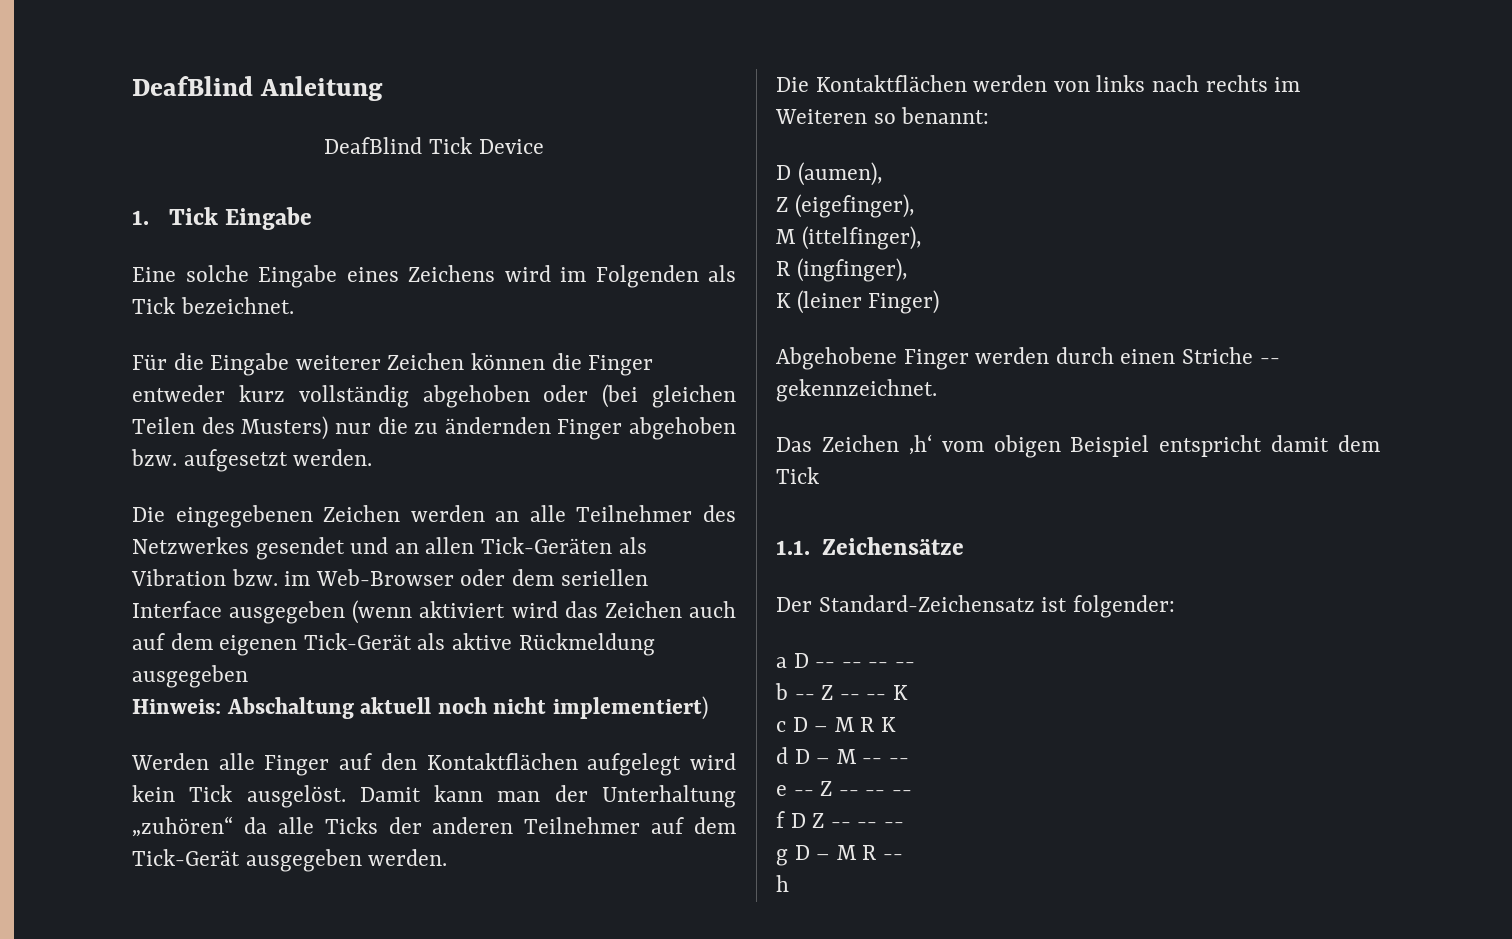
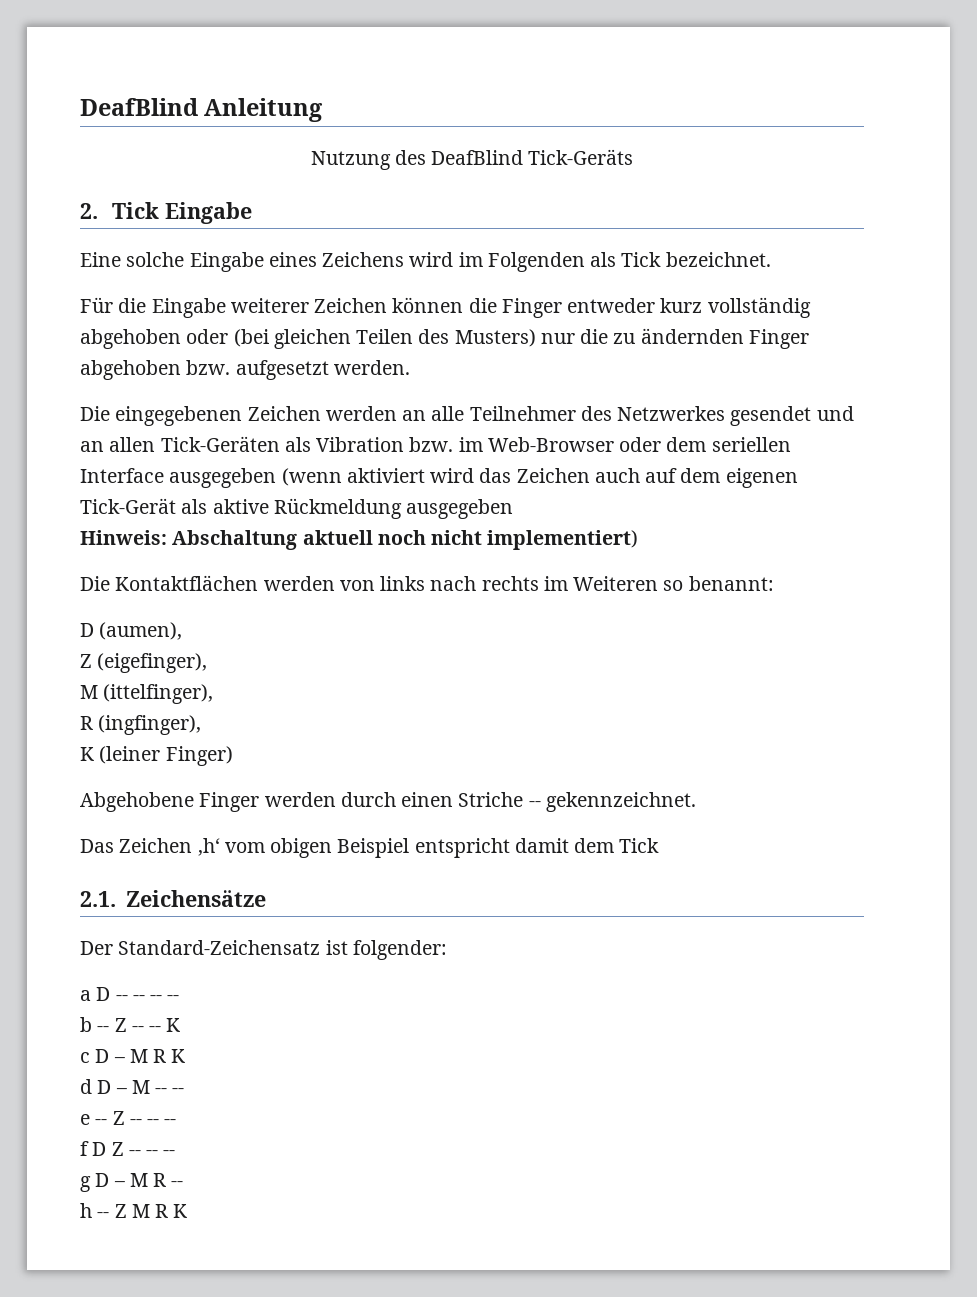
[324,137,544,154] [132,210,149,225] DeafBlind Tick Device // 1. -> [310,149,634,170] [80,203,98,219] Nutzung des DeafBlind Tick-Geräts // 2.
[131,753,736,776] [132,785,736,808] [132,816,736,837] [132,849,448,872] // Werden alle Finger auf den Kontaktflächen aufgelegt wird kein Tick ausgelöst. Damit kann man der Unterhaltung „zuhören“ da alle Ticks der anderen Teilnehmer auf dem Tick-Gerät ausgegeben werden. -> (639, 540) none
[776,540,810,555] 1.1. -> [80,891,116,907] 2.1.
(789, 883) none -> [97,1204,188,1218] -- Z M R K

